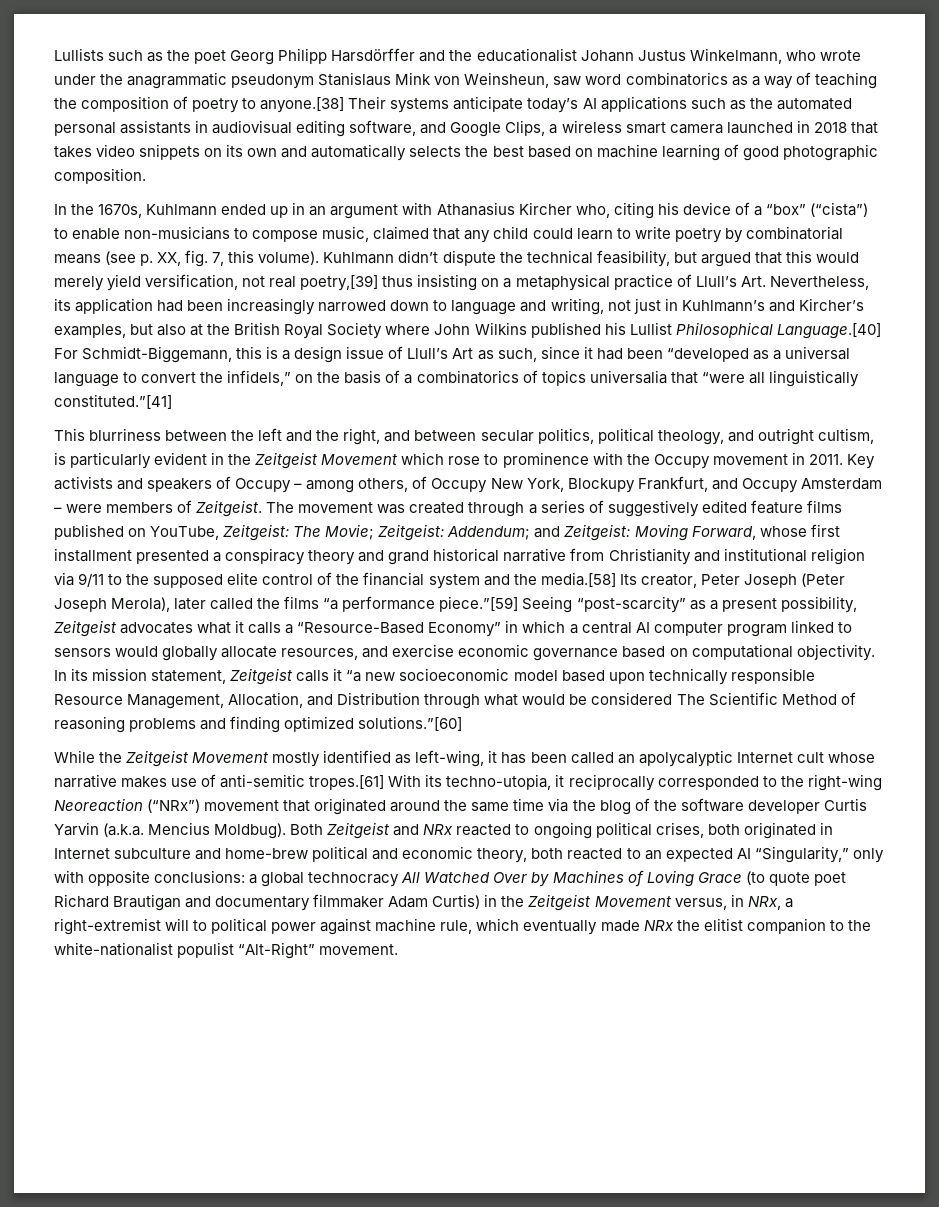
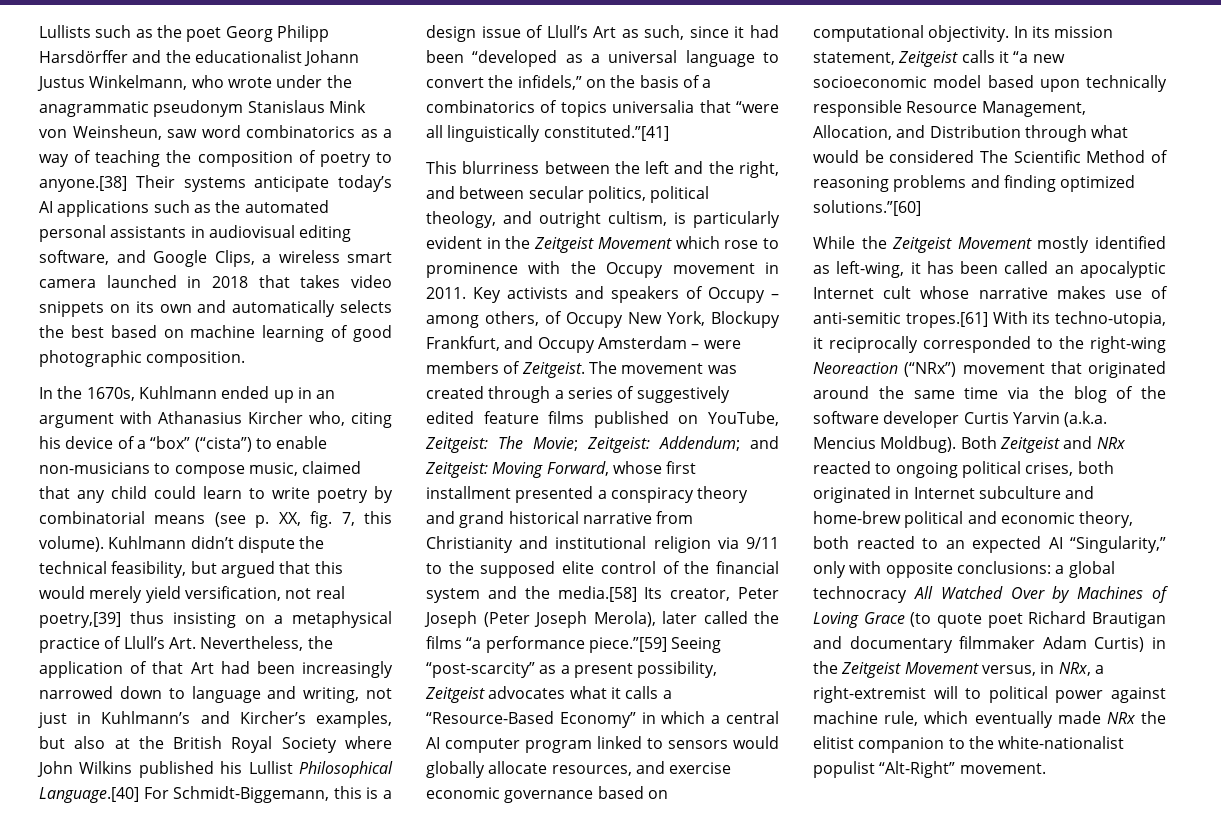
[54,298,154,314] its application -> [307,636,333,649] [39,661,214,678] the application of that Art
[638,750,733,767] apolycalyptic -> [1080,261,1166,278] apocalyptic

